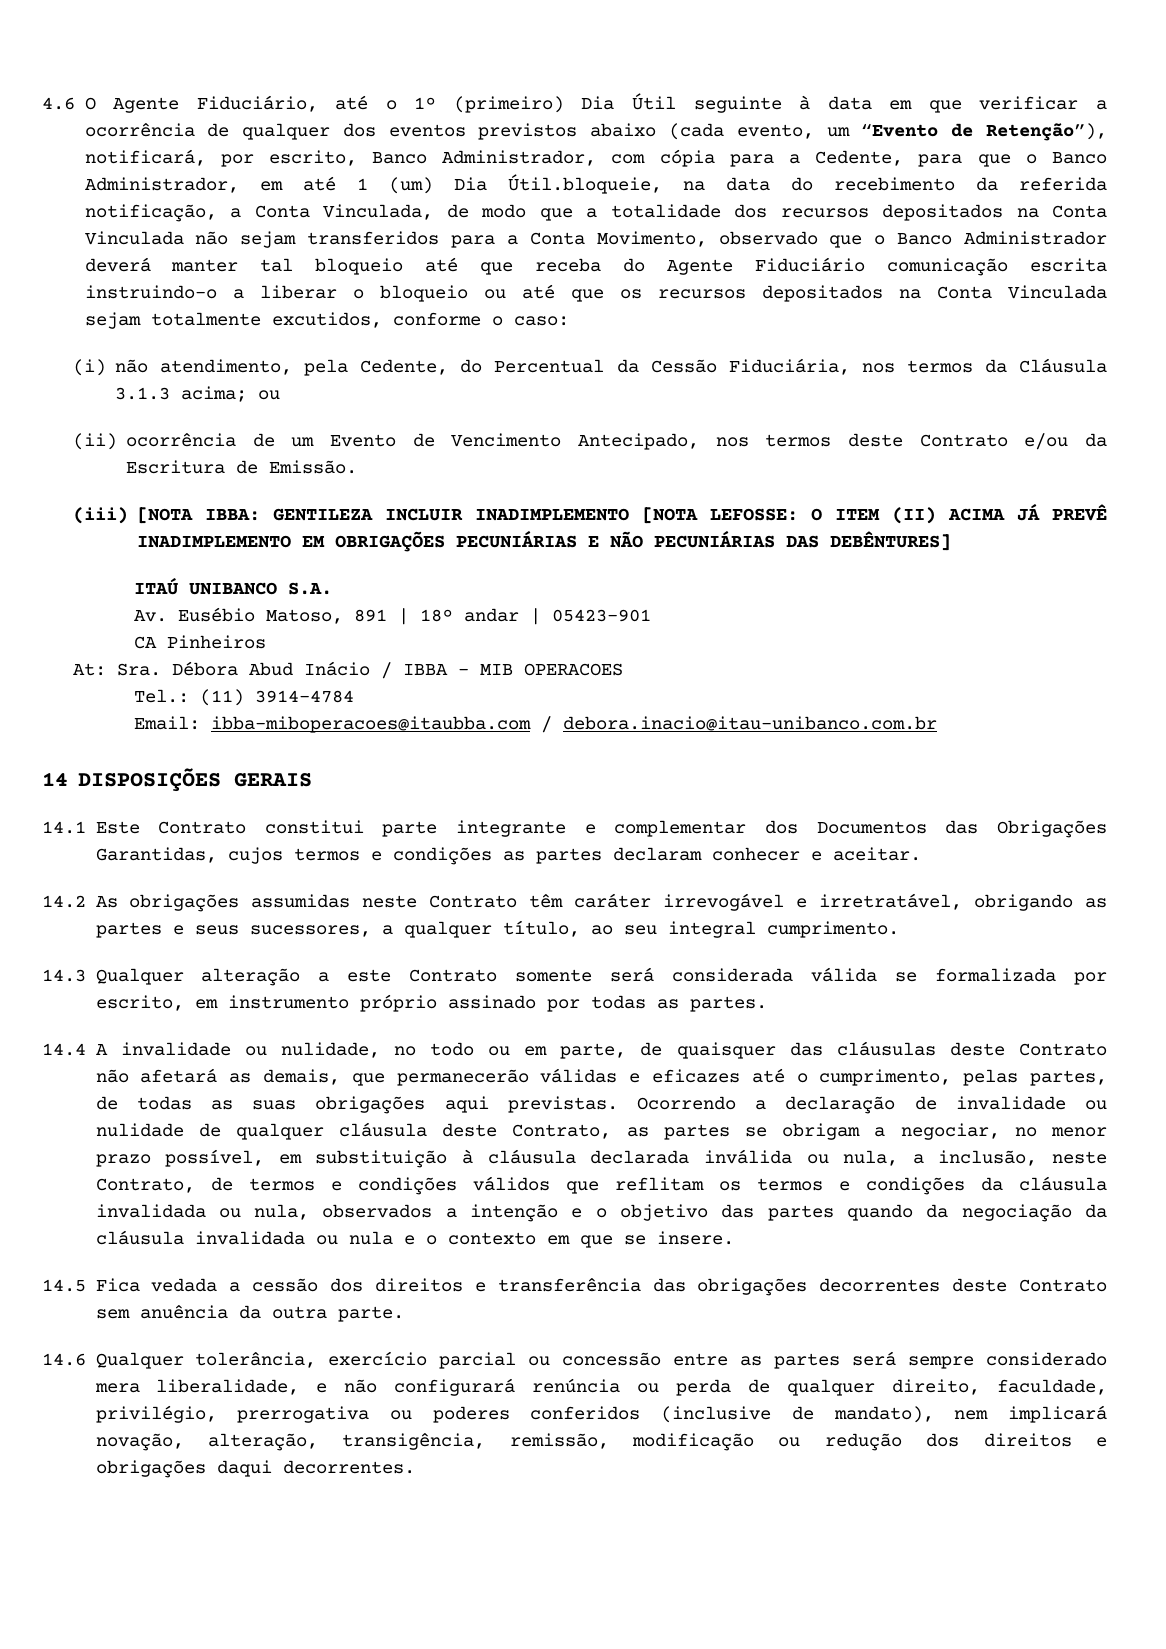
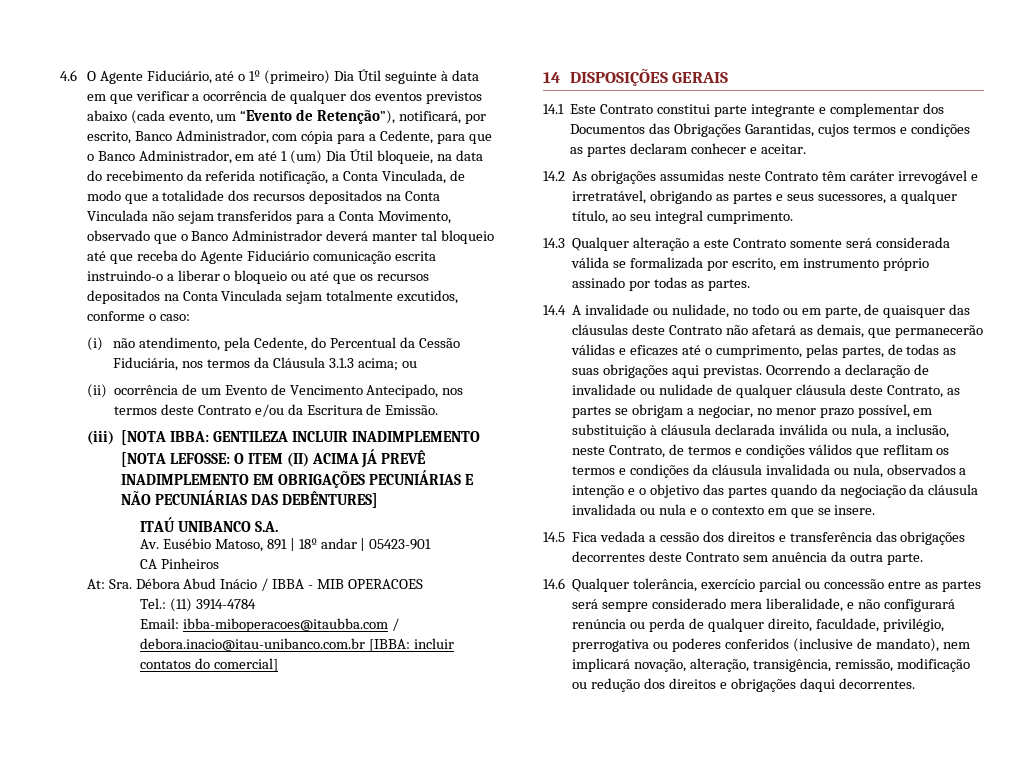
[507,174,662,194] Útil.bloqueie, -> [349,149,433,164] Útil bloqueie,
(937, 723) none -> [368,638,454,652] [140,658,278,672] [IBBA: incluir contatos do comercial]

